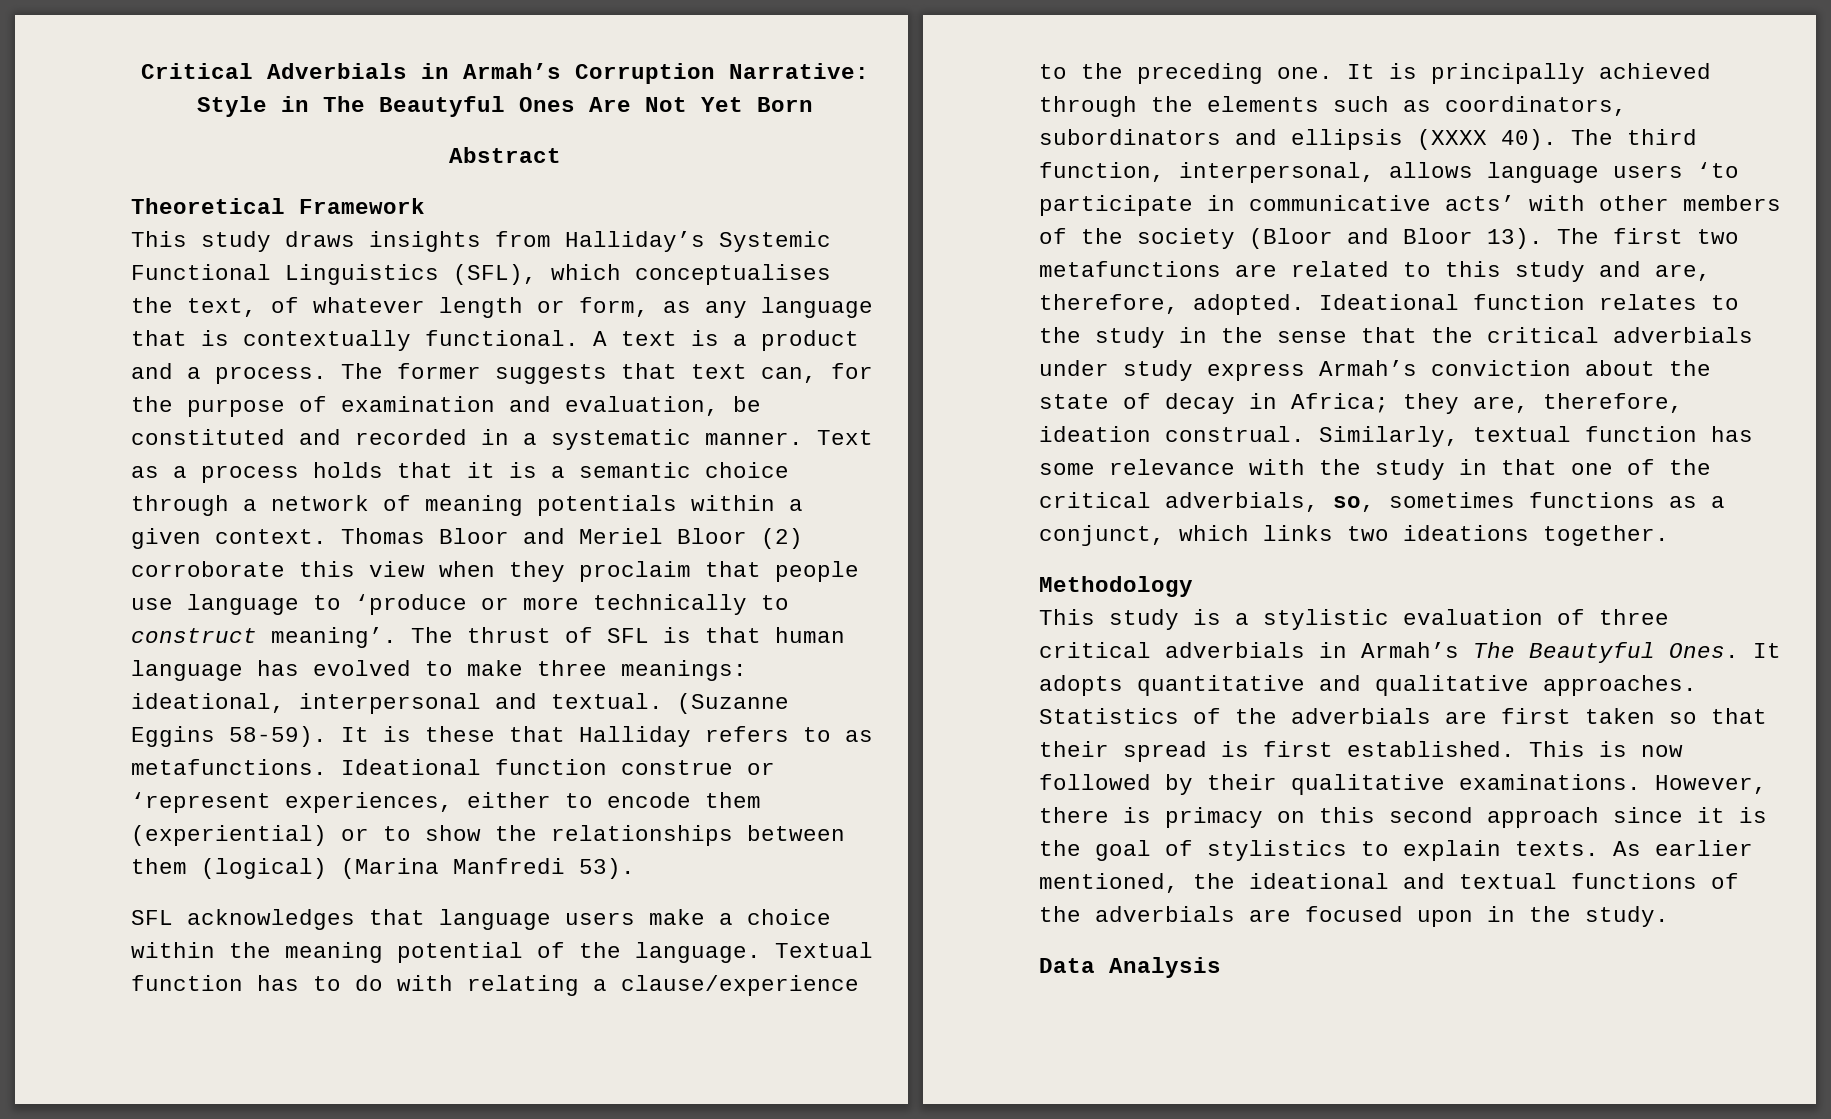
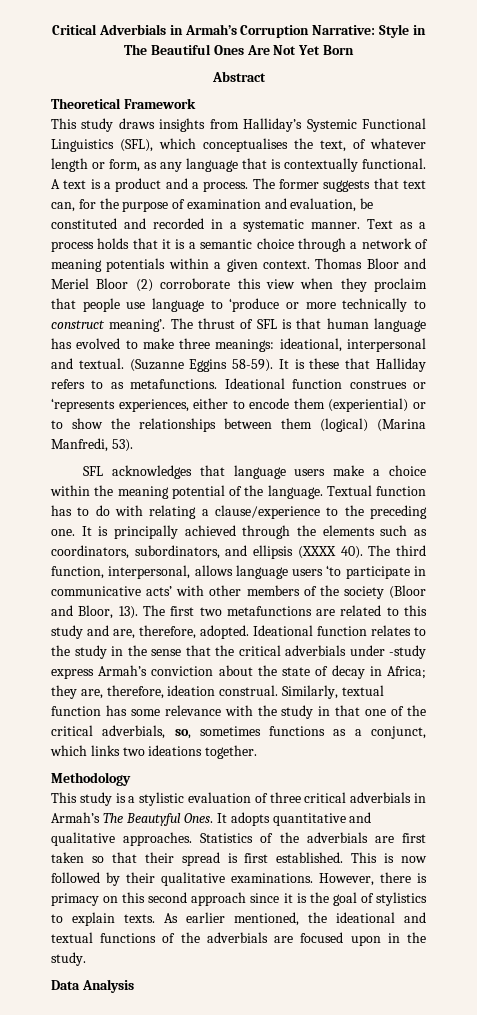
[379,96,505,117] Beautyful -> [150,44,211,55] Beautiful
[621,760,775,775] [131,792,271,813] construe or ‘represent -> [349,380,426,389] [51,398,115,412] construes or ‘represents
[453,858,565,874] Manfredi -> [51,438,108,452] Manfredi,
[1039,129,1221,145] subordinators -> [134,545,220,559] subordinators,
[1403,228,1473,244] Bloor -> [78,605,114,619] Bloor,
[1123,360,1193,381] study -> [389,645,426,659] -study

